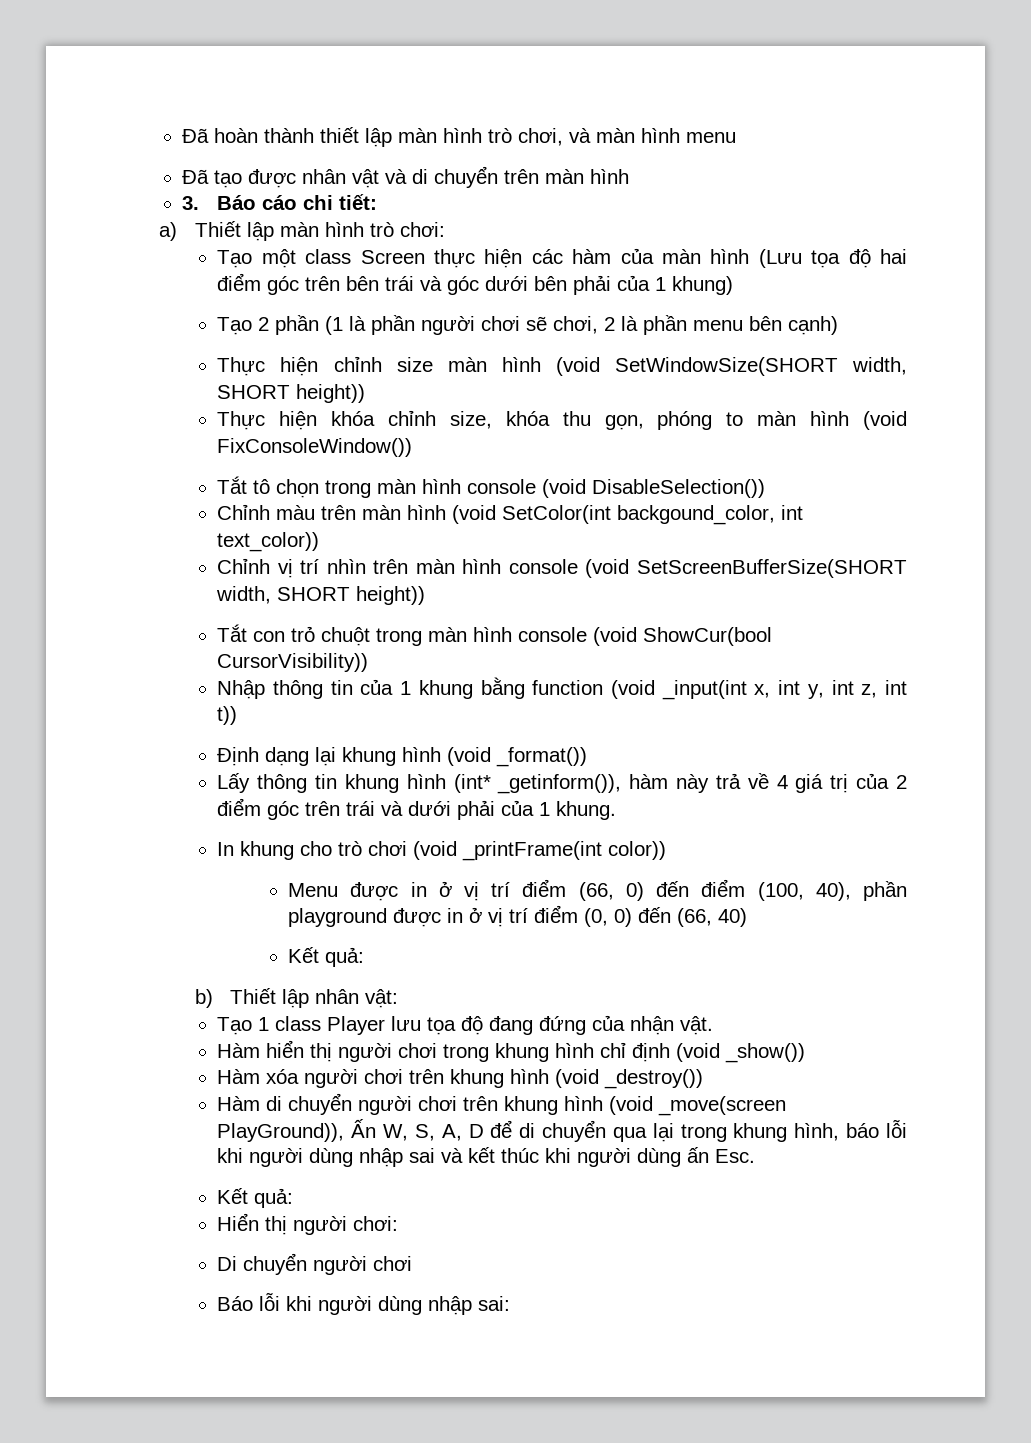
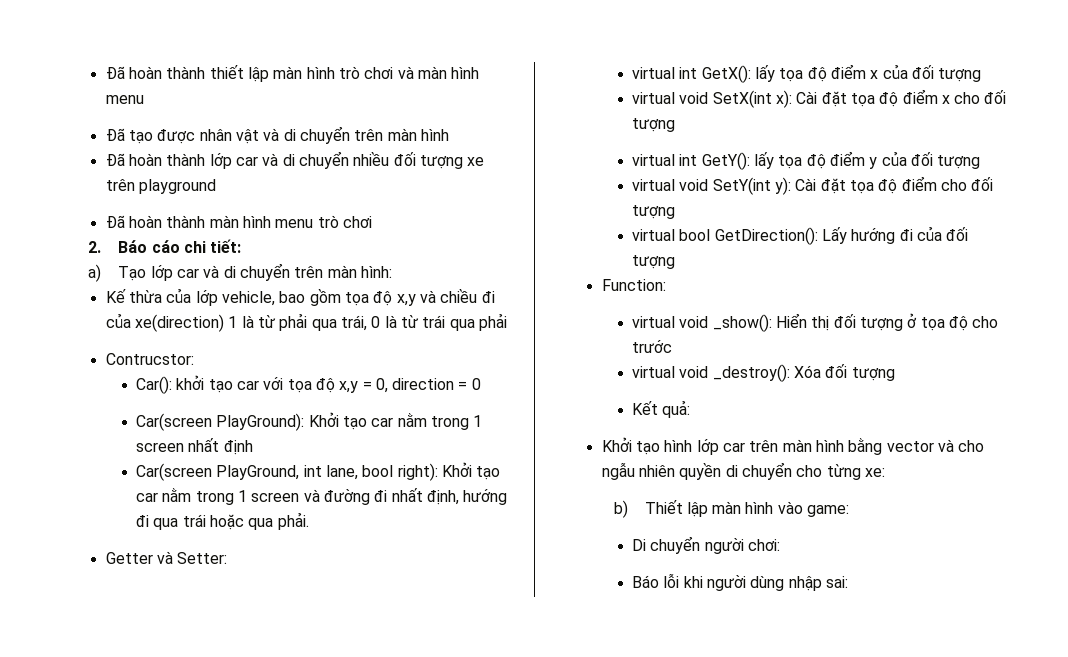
[517,128,563,146] chơi, -> [364,67,394,79] chơi
[181,196,199,210] 3. -> [105,151,485,169] [105,179,217,194] [105,215,373,228] [88,241,102,253] Đã hoàn thành lớp car và di chuyển nhiều đối tượng xe trên playground // Đã hoàn thành màn hình menu trò chơi // 2.
[194,221,445,241] [217,248,907,268] [217,273,734,295] [217,315,839,335] [217,356,908,376] [217,384,366,403] [217,410,907,430] [217,438,413,457] [217,476,766,498] [217,504,804,525] [217,532,320,552] [217,558,907,578] [216,586,426,605] [217,624,773,646] [217,653,369,672] [217,677,907,700] [217,706,238,725] [217,747,588,767] [217,773,907,794] [217,798,617,820] [217,841,667,861] [288,879,908,901] [288,905,748,927] [288,947,365,967] [194,988,399,1008] [217,1015,714,1035] [217,1040,806,1063] [217,1069,704,1089] [217,1093,787,1116] [217,1119,907,1142] [217,1147,756,1167] [217,1188,294,1208] [217,1213,399,1235] Thiết lập màn hình trò chơi: // Tạo một class Screen thực hiện các hàm của màn hình (Lưu tọa độ hai điểm góc trên bên trái và góc dưới bên phải của 1 khung) // Tạo 2 phần (1 là phần người chơi sẽ chơi, 2 là phần menu bên cạnh) // Thực hiện chỉnh size màn hình (void SetWindowSize(SHORT width, SHORT height)) // Thực hiện khóa chỉnh size, khóa thu gọn, phóng to màn hình (void FixConsoleWindow()) // Tắt tô chọn trong màn hình console (void DisableSelection()) // Chỉnh màu trên màn hình (void SetColor(int backgound_color, int text_color)) // Chỉnh vị trí nhìn trên màn hình console (void SetScreenBufferSize(SHORT width, SHORT height)) // Tắt con trỏ chuột trong màn hình console (void ShowCur(bool CursorVisibility)) // Nhập thông tin của 1 khung bằng function (void _input(int x, int y, int z, int t)) // Định dạng lại khung hình (void _format()) // Lấy thông tin khung hình (int* _getinform()), hàm này trả về 4 giá trị của 2 điểm góc trên trái và dưới phải của 1 khung. // In khung cho trò chơi (void _printFrame(int color)) // Menu được in ở vị trí điểm (66, 0) đến điểm (100, 40), phần playground được in ở vị trí điểm (0, 0) đến (66, 40) // Kết quả: // b) Thiết lập nhân vật: // Tạo 1 class Player lưu tọa độ đang đứng của nhận vật. // Hàm hiển thị người chơi trong khung hình chỉ định (void _show()) // Hàm xóa người chơi trên khung hình (void _destroy()) // Hàm di chuyển người chơi trên khung hình (void _move(screen PlayGround)), Ấn W, S, A, D để di chuyển qua lại trong khung hình, báo lỗi khi người dùng nhập sai và kết thúc khi người dùng ấn Esc. // Kết quả: // Hiển thị người chơi: -> [118,263,392,281] [105,288,495,306] [105,313,507,332] [105,353,194,365] [135,375,481,394] [135,412,483,431] [135,438,253,455] [135,462,501,481] [135,488,508,505] [135,512,309,530] [105,551,228,564] [631,64,982,83] [631,89,1007,108] [631,118,675,132] [631,151,981,170] [631,176,994,195] [631,205,675,219] [631,226,969,245] [631,255,675,269] [601,279,666,291] [631,313,999,332] [631,340,672,353] [631,364,895,382] [631,400,691,418] [601,437,985,455] [601,462,886,480] [614,500,850,518] Tạo lớp car và di chuyển trên màn hình: // Kế thừa của lớp vehicle, bao gồm tọa độ x,y và chiều đi của xe(direction) 1 là từ phải qua trái, 0 là từ trái qua phải // Contrucstor: // Car(): khởi tạo car với tọa độ x,y = 0, direction = 0 // Car(screen PlayGround): Khởi tạo car nằm trong 1 screen nhất định // Car(screen PlayGround, int lane, bool right): Khởi tạo car nằm trong 1 screen và đường đi nhất định, hướng đi qua trái hoặc qua phải. // Getter và Setter: // virtual int GetX(): lấy tọa độ điểm x của đối tượng // virtual void SetX(int x): Cài đặt tọa độ điểm x cho đối tượng // virtual int GetY(): lấy tọa độ điểm y của đối tượng // virtual void SetY(int y): Cài đặt tọa độ điểm cho đối tượng // virtual bool GetDirection(): Lấy hướng đi của đối tượng // Function: // virtual void _show(): Hiển thị đối tượng ở tọa độ cho trước // virtual void _destroy(): Xóa đối tượng // Kết quả: // Khởi tạo hình lớp car trên màn hình bằng vector và cho ngẫu nhiên quyền di chuyển cho từng xe: // b) Thiết lập màn hình vào game:
[373,1256,413,1271] chơi -> [747,539,780,551] chơi:

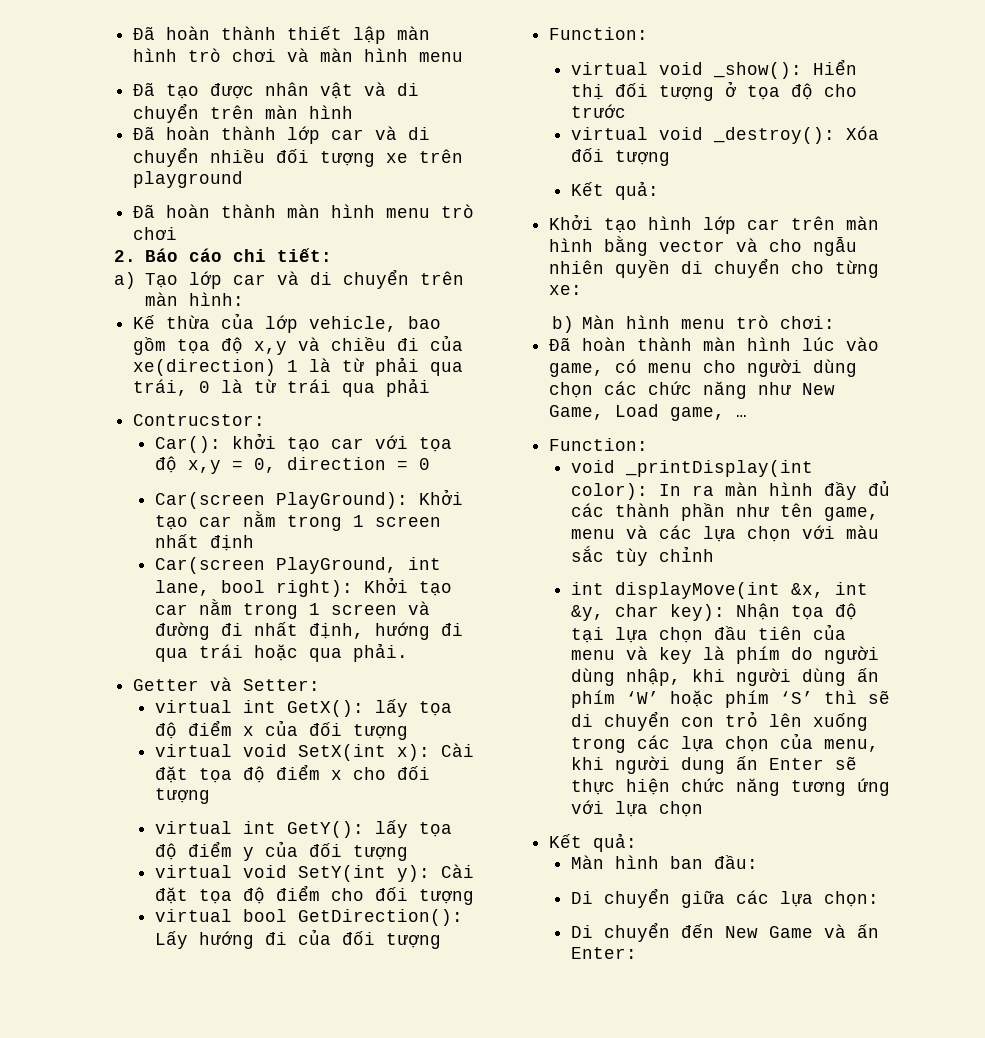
[644,500,850,517] [631,536,780,554] [631,573,848,591] Thiết lập màn hình vào game: // Di chuyển người chơi: // Báo lỗi khi người dùng nhập sai: -> [582,315,836,329] [549,337,880,351] [549,359,858,377] [549,381,836,399] [549,404,748,421] [549,438,649,451] [570,460,813,477] [570,480,890,500] [570,503,879,521] [570,525,879,542] [570,546,714,566] [570,582,868,599] [570,603,857,621] [570,624,846,643] [570,646,879,664] [570,668,879,686] [570,690,890,708] [570,711,868,731] [570,733,879,753] [570,756,857,774] [570,778,890,796] [570,800,703,817] [549,833,638,852] [570,855,758,869] [570,888,879,908] [570,922,879,942] [570,947,637,959] Màn hình menu trò chơi: // Đã hoàn thành màn hình lúc vào game, có menu cho người dùng chọn các chức năng như New Game, Load game, … // Function: // void _printDisplay(int color): In ra màn hình đầy đủ các thành phần như tên game, menu và các lựa chọn với màu sắc tùy chỉnh // int displayMove(int &x, int &y, char key): Nhận tọa độ tại lựa chọn đầu tiên của menu và key là phím do người dùng nhập, khi người dùng ấn phím ‘W’ hoặc phím ‘S’ thì sẽ di chuyển con trỏ lên xuống trong các lựa chọn của menu, khi người dung ấn Enter sẽ thực hiện chức năng tương ứng với lựa chọn // Kết quả: // Màn hình ban đầu: // Di chuyển giữa các lựa chọn: // Di chuyển đến New Game và ấn Enter:

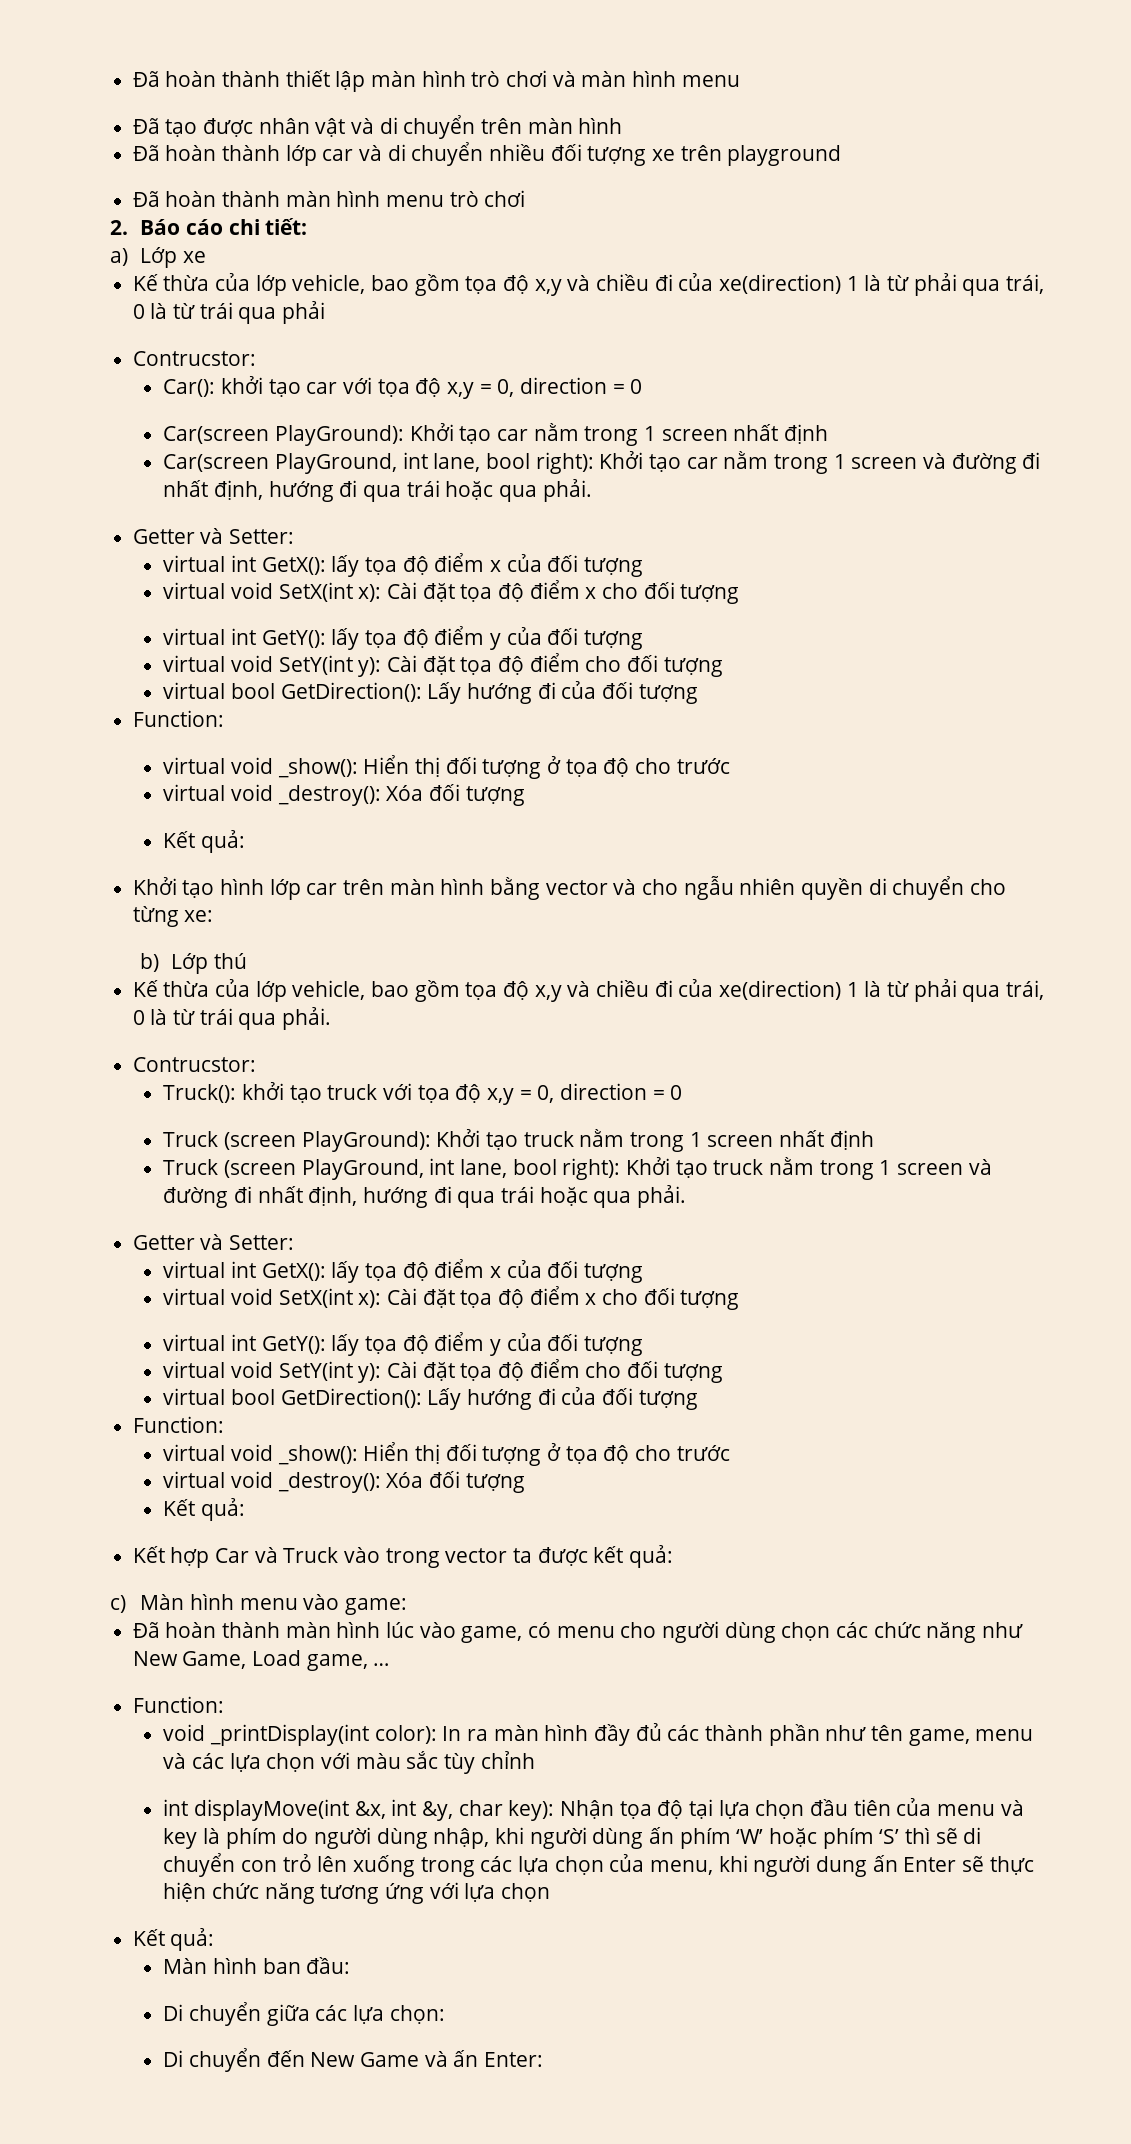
[144,269,464,289] [144,292,244,306] Tạo lớp car và di chuyển trên màn hình: -> [140,247,206,268] Lớp xe
(574, 324) none -> [170,953,247,974] [132,979,1045,1002] [132,1007,332,1030] [132,1057,256,1072] [163,1082,683,1105] [163,1129,874,1152] [163,1157,992,1180] [163,1185,687,1208] [132,1234,295,1250] [163,1259,644,1283] [163,1286,740,1310] [163,1332,644,1356] [163,1359,723,1383] [163,1387,698,1410] [132,1416,224,1433] [163,1442,730,1466] [163,1471,525,1493] [163,1498,245,1521] [132,1545,674,1568] [109,1595,126,1613] Lớp thú // Kế thừa của lớp vehicle, bao gồm tọa độ x,y và chiều đi của xe(direction) 1 là từ phải qua trái, 0 là từ trái qua phải. // Contrucstor: // Truck(): khởi tạo truck với tọa độ x,y = 0, direction = 0 // Truck (screen PlayGround): Khởi tạo truck nằm trong 1 screen nhất định // Truck (screen PlayGround, int lane, bool right): Khởi tạo truck nằm trong 1 screen và đường đi nhất định, hướng đi qua trái hoặc qua phải. // Getter và Setter: // virtual int GetX(): lấy tọa độ điểm x của đối tượng // virtual void SetX(int x): Cài đặt tọa độ điểm x cho đối tượng // virtual int GetY(): lấy tọa độ điểm y của đối tượng // virtual void SetY(int y): Cài đặt tọa độ điểm cho đối tượng // virtual bool GetDirection(): Lấy hướng đi của đối tượng // Function: // virtual void _show(): Hiển thị đối tượng ở tọa độ cho trước // virtual void _destroy(): Xóa đối tượng // Kết quả: // Kết hợp Car và Truck vào trong vector ta được kết quả: // c)
[736,315,836,329] trò chơi: -> [303,1594,407,1615] vào game:

